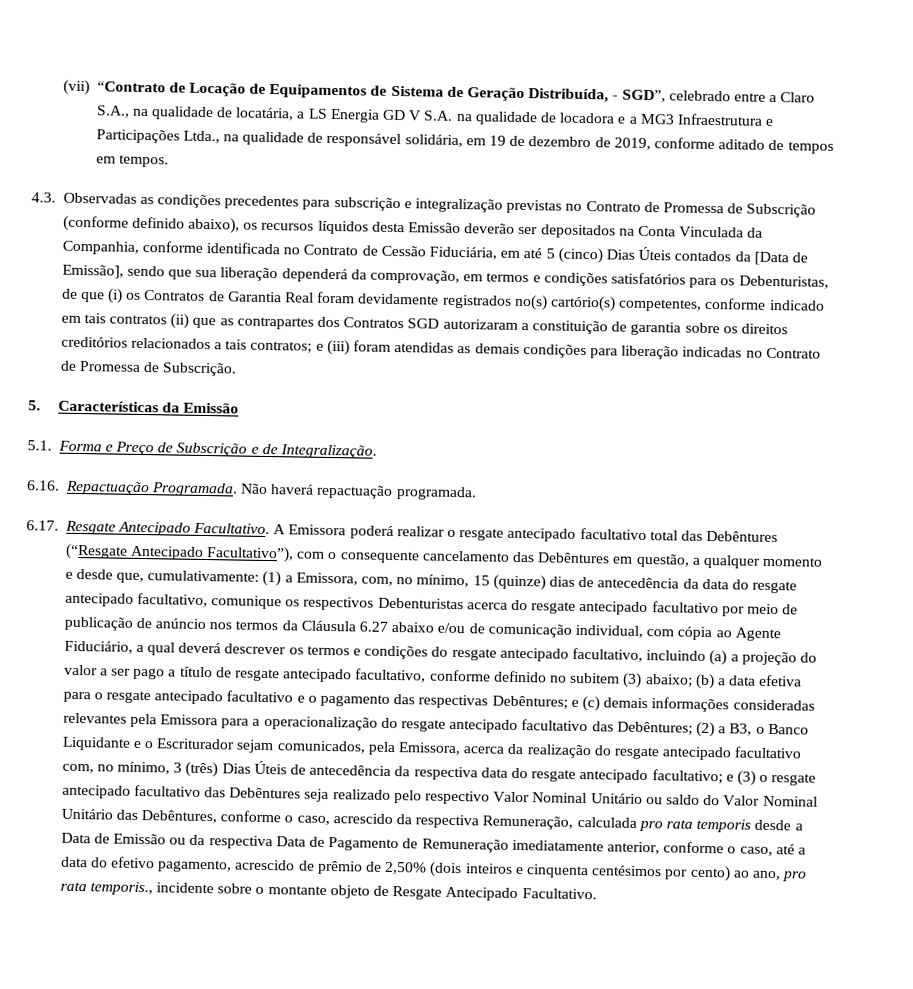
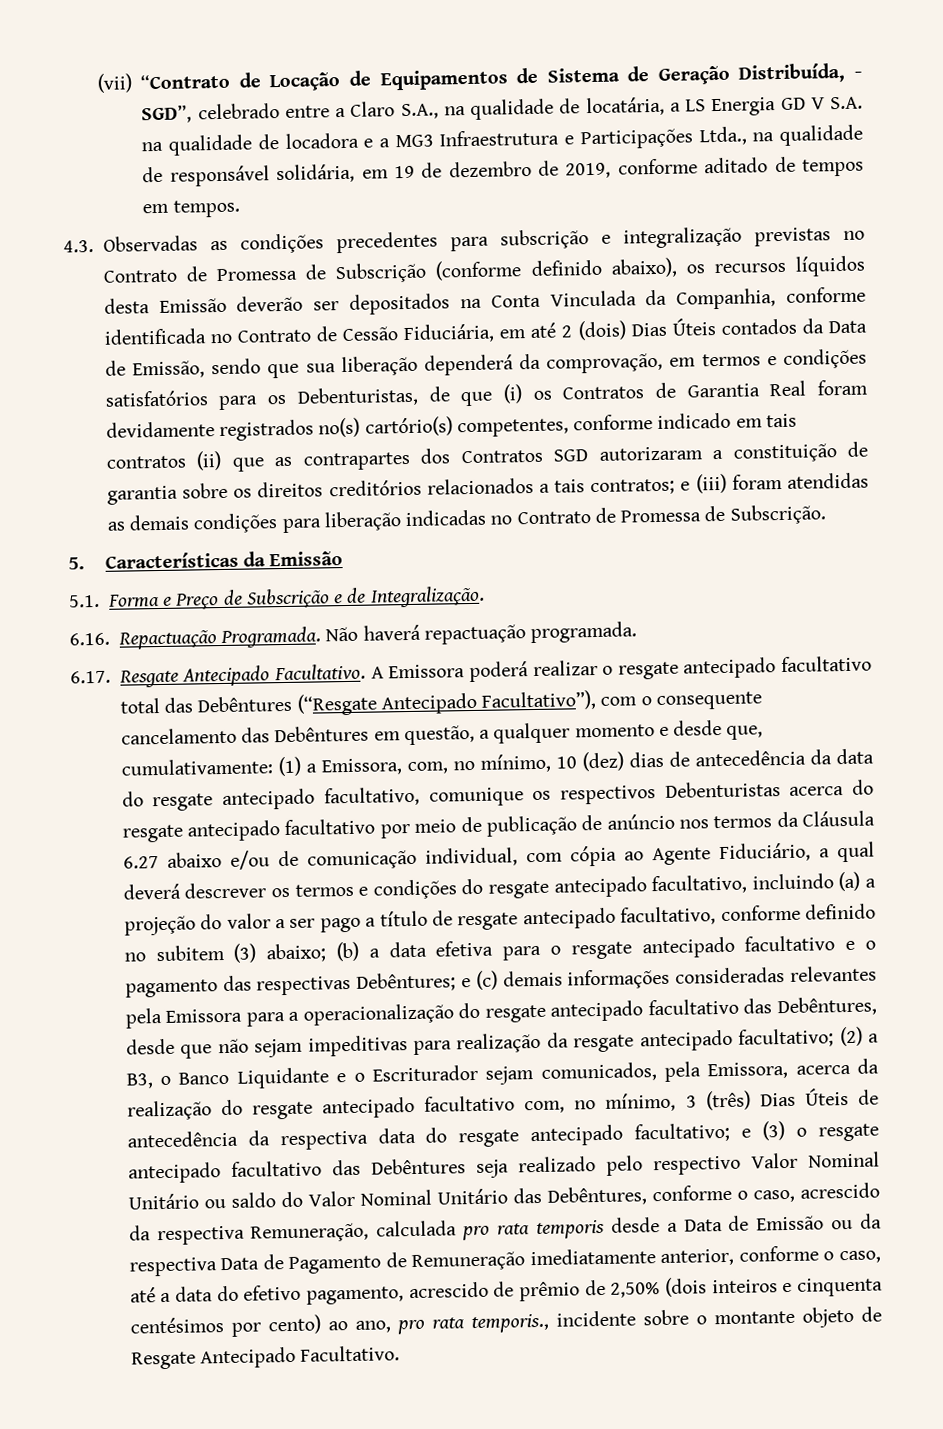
[545,247,603,264] 5 (cinco) -> [561,320,626,341] 2 (dois)
[753,251,808,266] [61,264,124,279] [Data de Emissão], -> [827,320,867,334] [104,360,205,379] Data de Emissão,
[472,574,546,591] 15 (quinze) -> [555,751,624,772] 10 (dez)
[616,721,693,736] Debêntures; -> [776,996,877,1017] [125,1028,835,1059] Debêntures, desde que não sejam impeditivas para realização da resgate antecipado facultativo;

